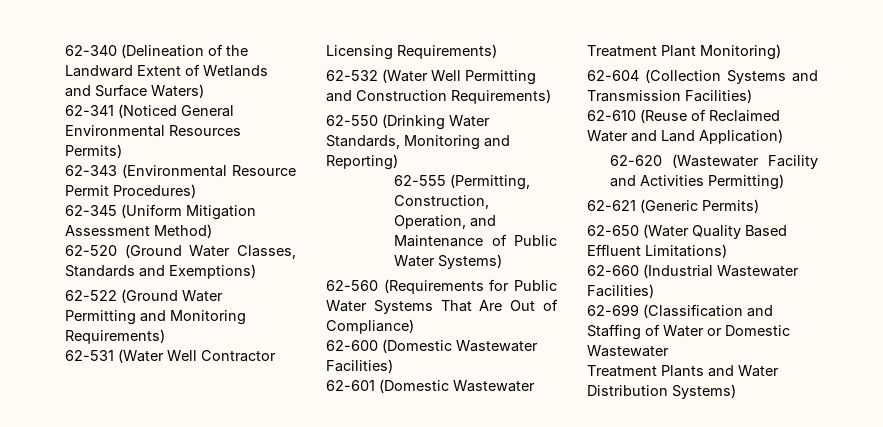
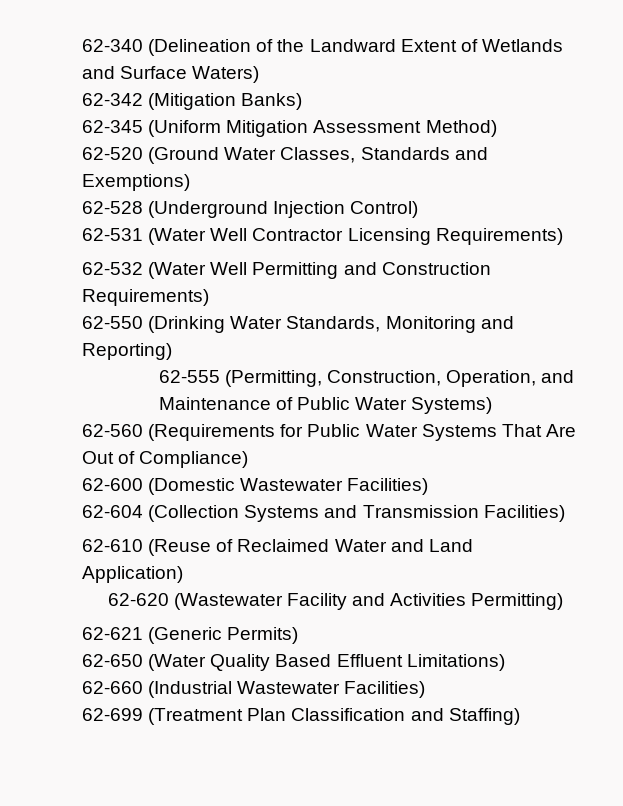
[65,104,234,118] [65,125,241,137] [65,144,122,158] [65,164,296,178] [65,184,196,198] 62-341 (Noticed General Environmental Resources Permits) // 62-343 (Environmental Resource Permit Procedures) -> [82,93,303,110] 62-342 (Mitigation Banks)
[65,289,223,303] [65,310,246,325] [65,329,165,344] 62-522 (Ground Water Permitting and Monitoring Requirements) -> [82,201,419,218] 62-528 (Underground Injection Control)
[326,379,535,393] [587,44,781,60] // 62-601 (Domestic Wastewater Treatment Plant Monitoring) -> (429, 486) none
[643,304,773,318] [587,324,790,340] [587,345,669,357] [587,365,779,377] [587,384,736,399] (Classification and Staffing of Water or Domestic Wastewater // Treatment Plants and Water Distribution Systems) -> [148,708,520,725] (Treatment Plan Classification and Staffing)

